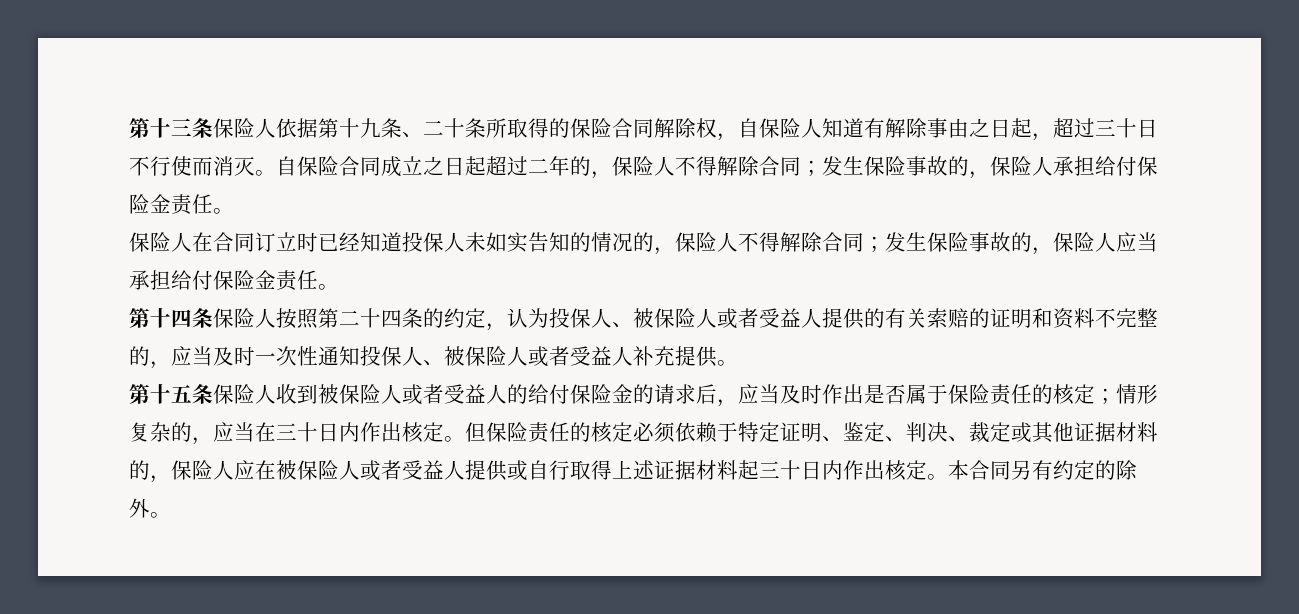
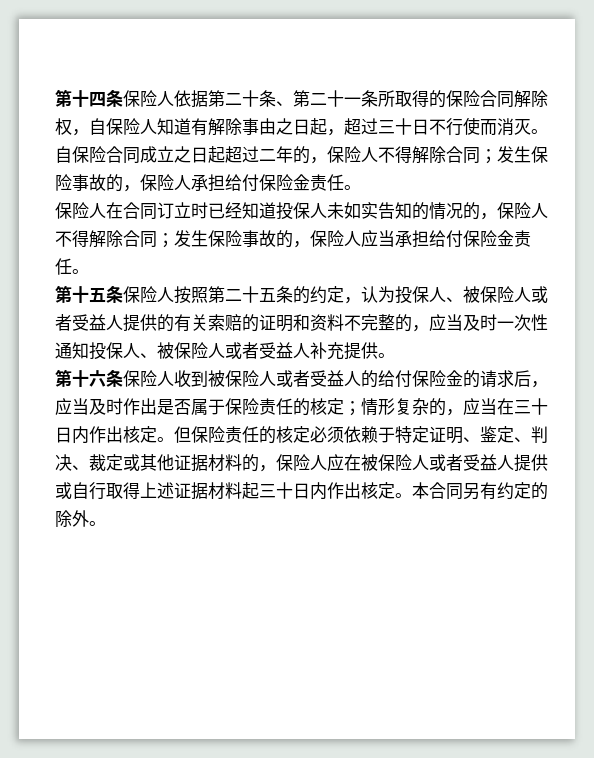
[129,118,192,138] 第十三 -> [55,89,106,107] 第十四
[339,118,465,138] 十九条、二十 -> [225,90,361,107] 二十条、第二十一
[171,309,192,328] 四 -> [89,288,106,303] 五
[381,310,402,327] 四 -> [259,288,276,302] 五
[171,385,192,403] 五 -> [89,370,106,387] 六

